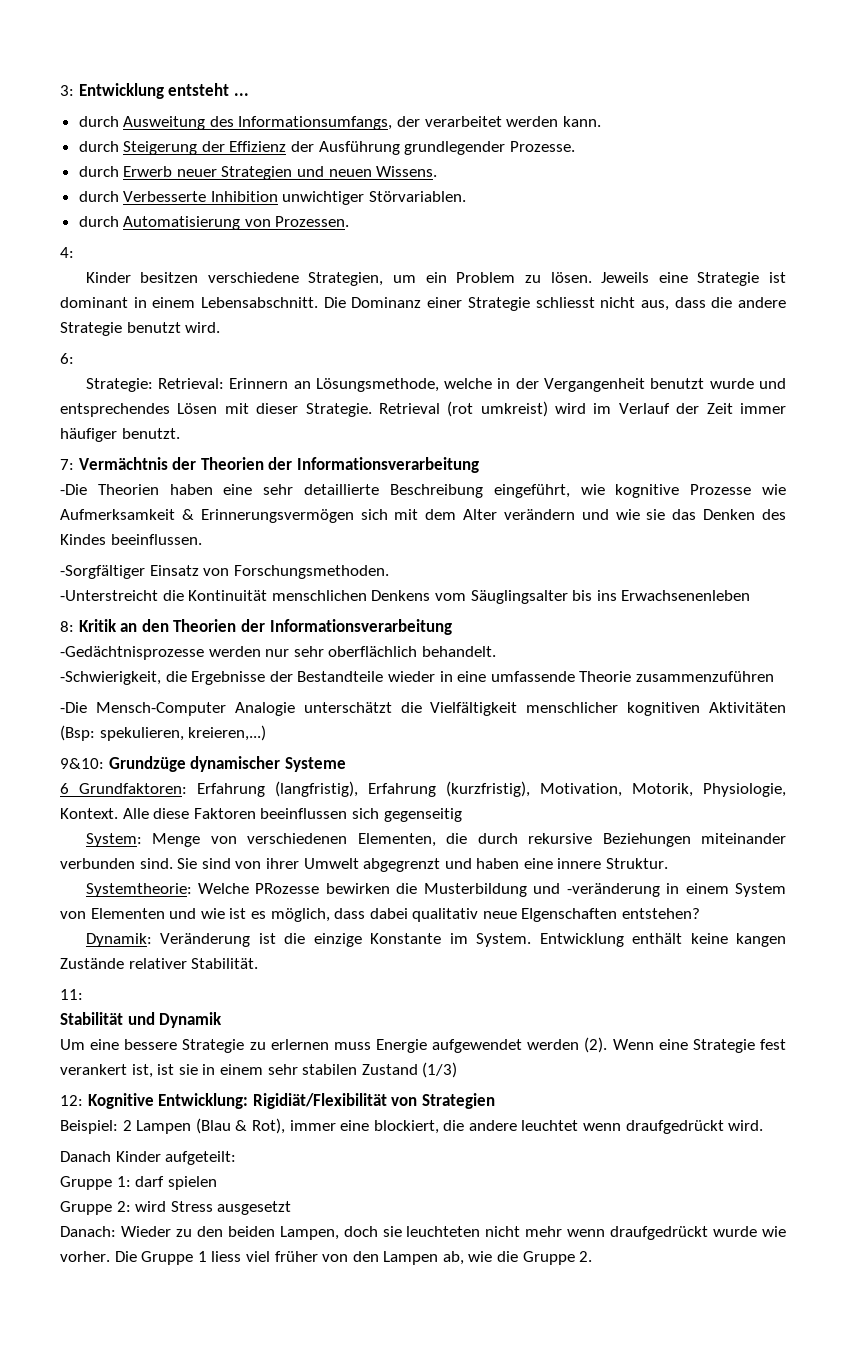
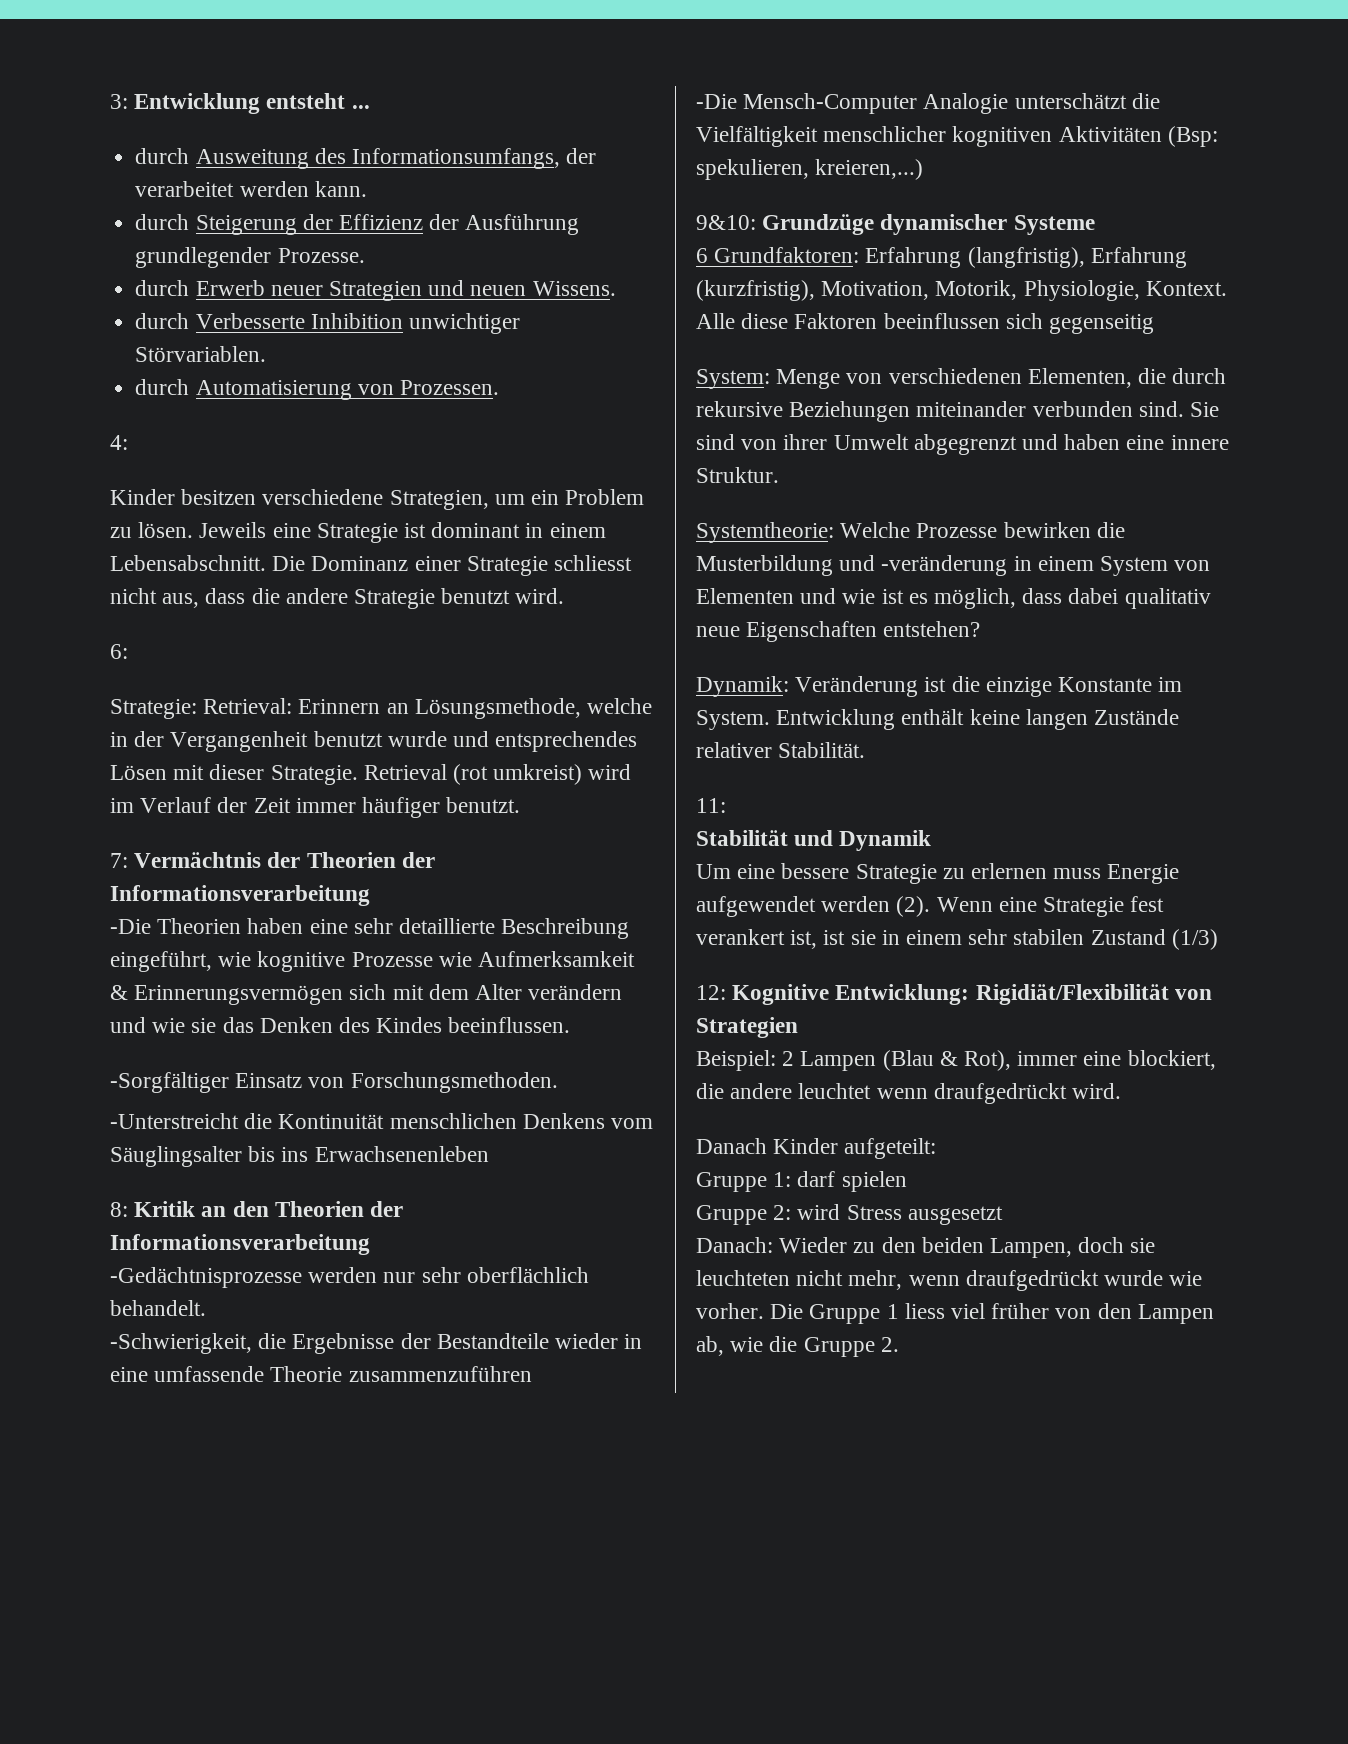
[255,883,320,894] PRozesse -> [916,523,998,538] Prozesse
[521,908,618,922] EIgenschaften -> [746,621,878,642] Eigenschaften
[736,933,786,947] kangen -> [1025,709,1088,730] langen
[525,1226,563,1237] mehr -> [848,1270,903,1290] mehr,

